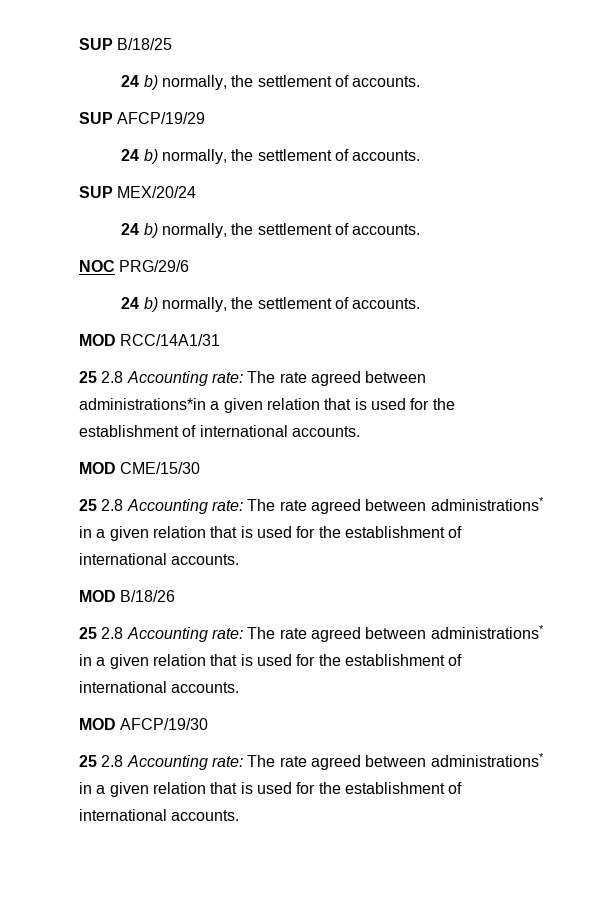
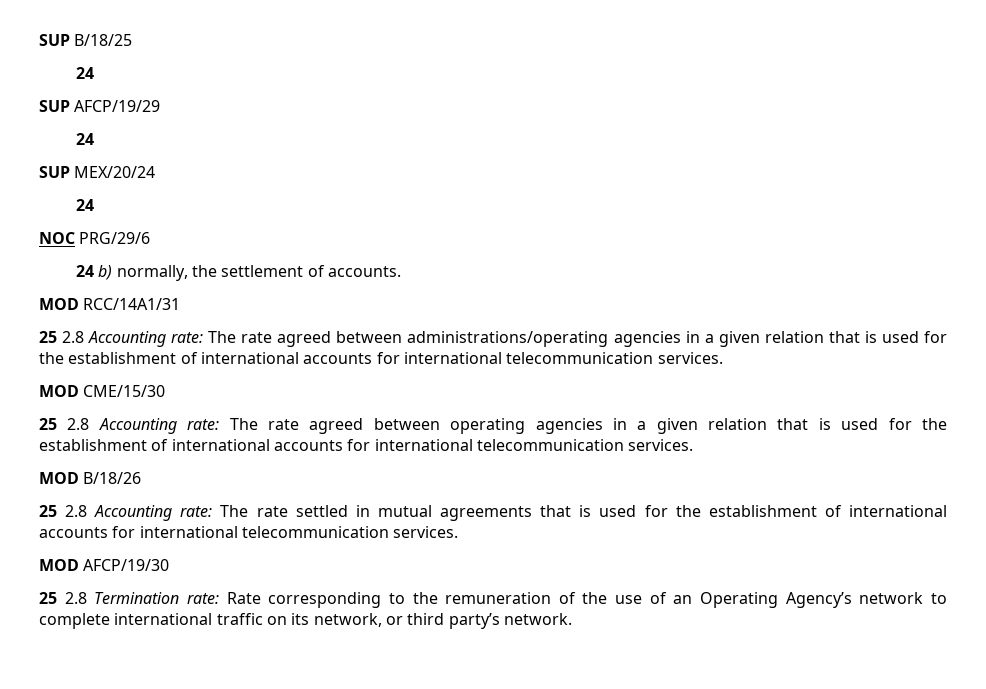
[143,75,421,90] [79,112,206,124] [121,149,421,164] [79,186,197,198] [121,223,421,238] b) normally, the settlement of accounts. // SUP AFCP/19/29 // 24 b) normally, the settlement of accounts. // SUP MEX/20/24 // 24 b) normally, the settlement of accounts. -> [39,100,161,112] [75,133,94,145] [39,166,156,178] [75,199,94,211] // SUP AFCP/19/29 // 24 // SUP MEX/20/24 // 24
[79,398,206,410] administrations*in -> [407,331,700,347] administrations/operating agencies in
[291,426,360,437] accounts. -> [303,352,723,364] accounts for international telecommunication services.
[430,497,544,511] administrations* -> [450,418,603,434] operating agencies
[171,554,240,565] accounts. -> [273,439,694,451] accounts for international telecommunication services.
[310,625,544,642] [79,654,463,669] [79,681,240,693] agreed between administrations* in a given relation that is used for the establishment of international accounts. -> [295,505,948,521] [39,526,459,538] settled in mutual agreements that is used for the establishment of international accounts for international telecommunication services.
[126,753,544,770] [79,782,463,797] [79,809,240,821] Accounting rate: The rate agreed between administrations* in a given relation that is used for the establishment of international accounts. -> [94,592,947,608] [39,613,572,629] Termination rate: Rate corresponding to the remuneration of the use of an Operating Agency’s network to complete international traffic on its network, or third party’s network.

